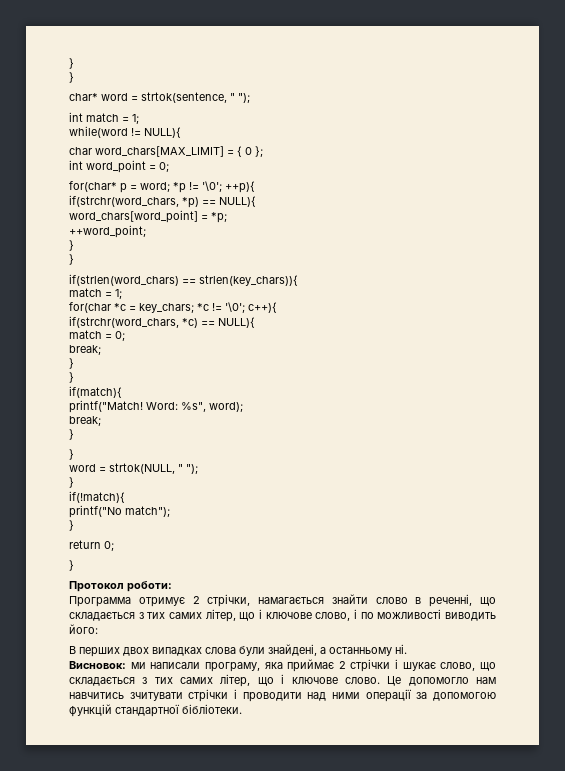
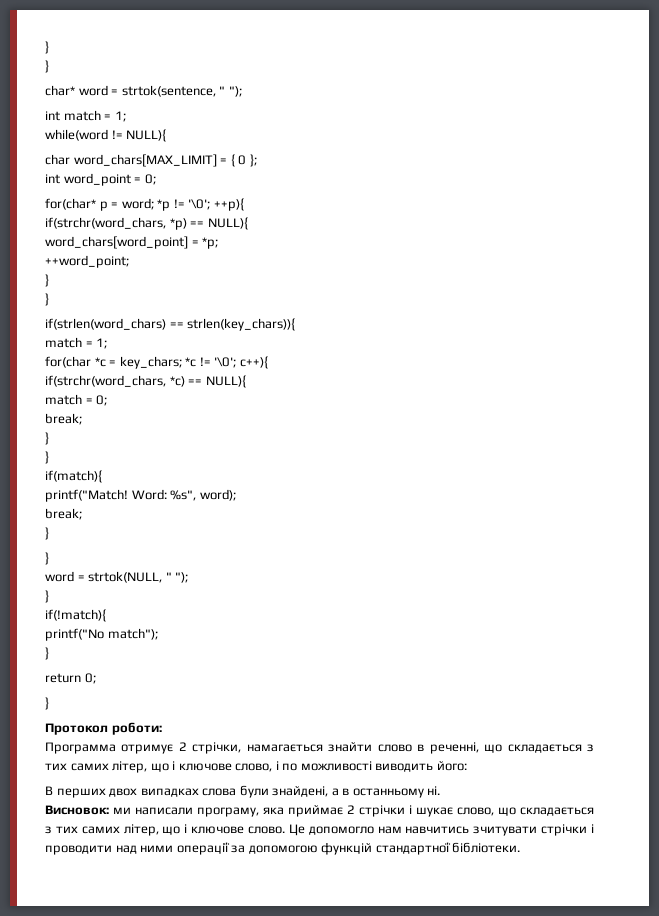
(326, 650) none -> [342,788,350,795] в

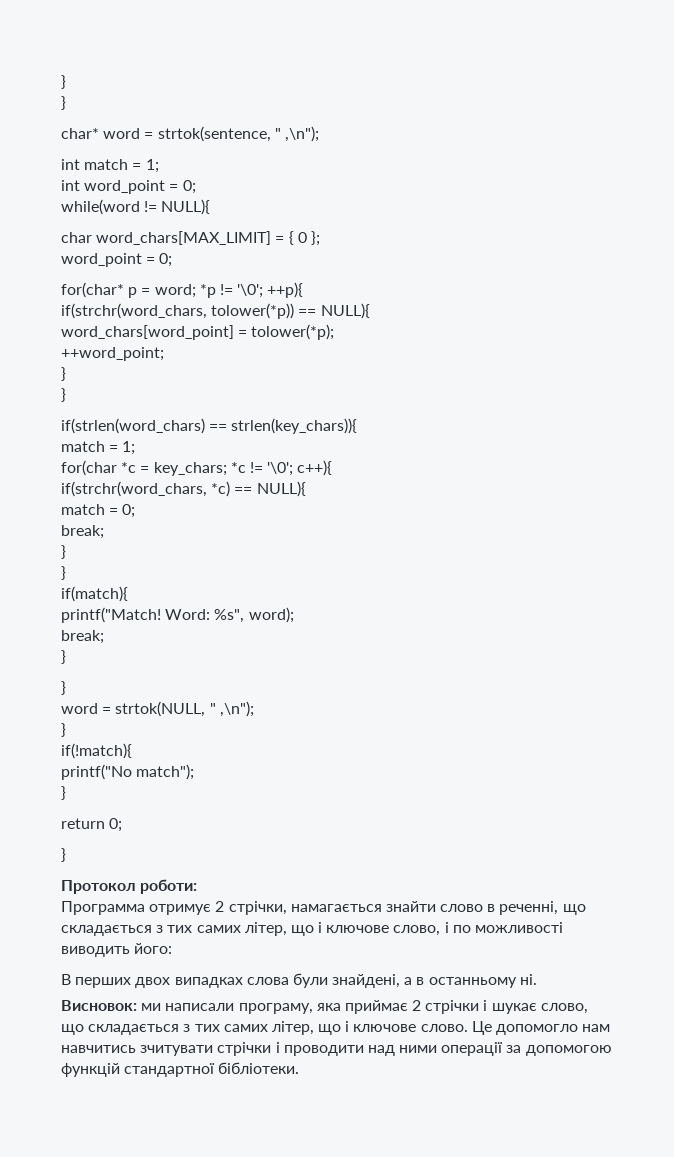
[228,86,242,97] "); -> [284,126,319,142] ,\n");
(126, 116) none -> [61,180,196,194] // int word_point = 0;
[45,174,60,184] int -> (320, 238) none
[169,218,187,230] *p) -> [211,303,295,319] tolower(*p))
[202,237,219,249] *p; -> [251,324,335,340] tolower(*p);
[175,572,189,583] "); -> [219,701,254,717] ,\n");

